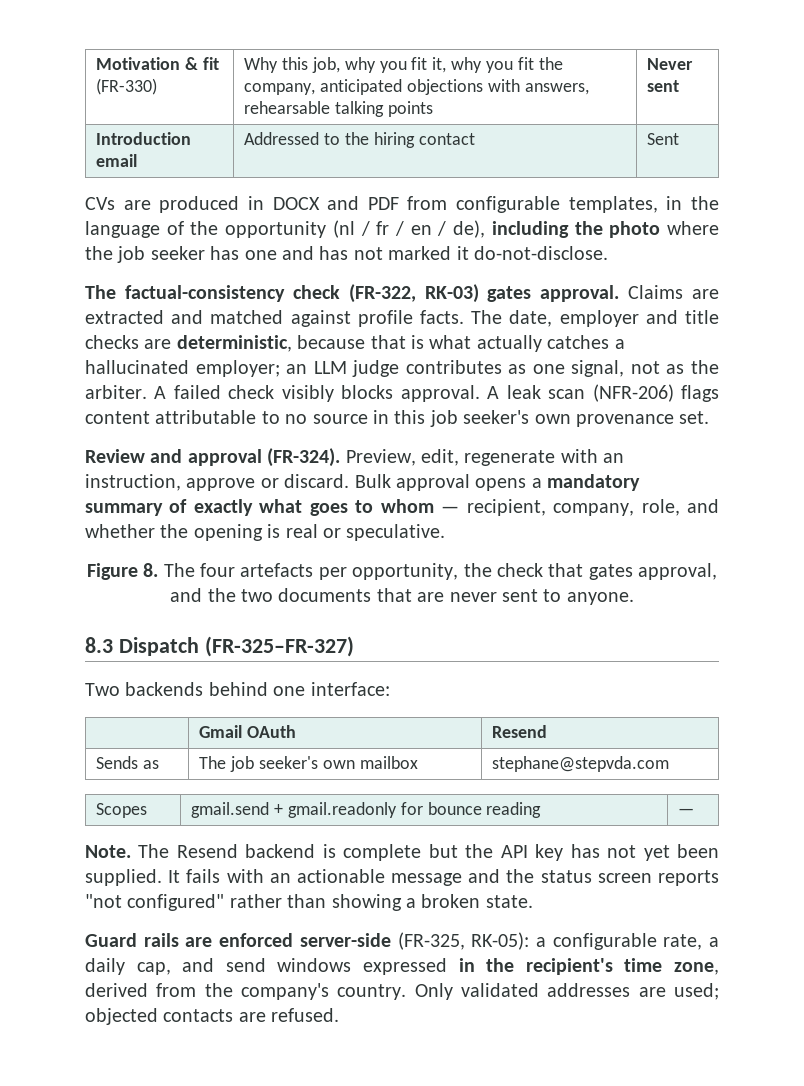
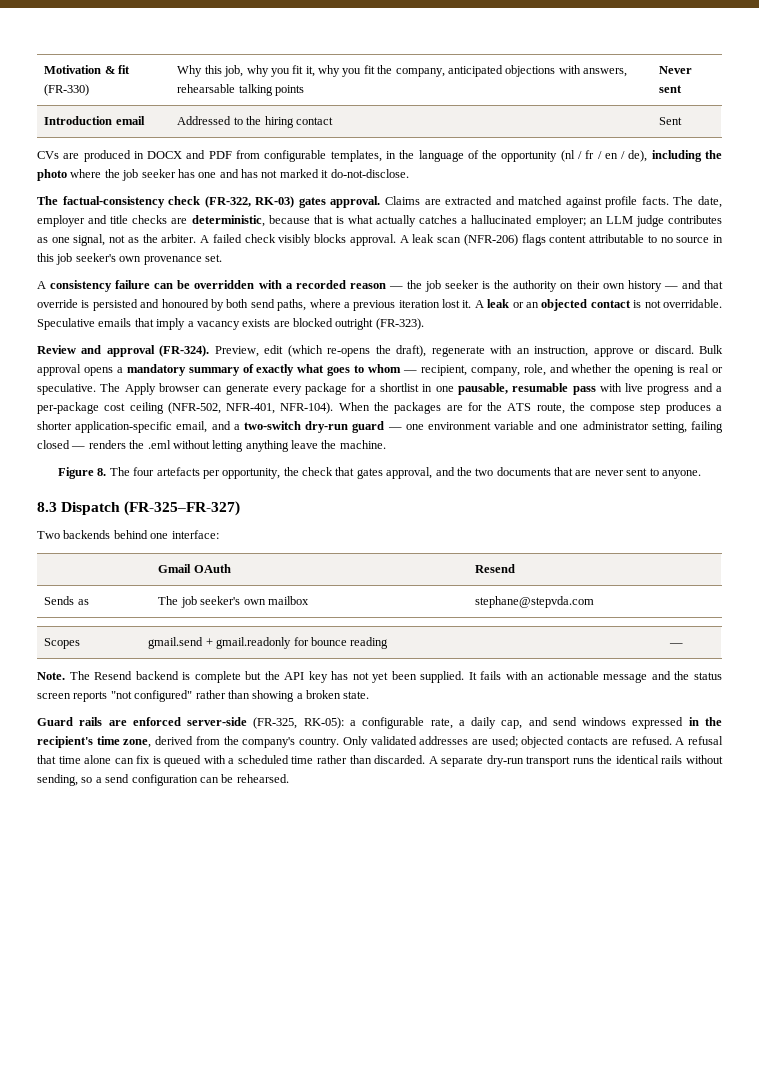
(710, 417) none -> [37,280,723,292] [37,299,722,311] [37,318,424,330] // A consistency failure can be overridden with a recorded reason — the job seeker is the authority on their own history — and that override is persisted and honoured by both send paths, where a previous iteration lost it. A leak or an objected contact is not overridable. Speculative emails that imply a vacancy exists are blocked outright (FR-323).
[421,449,459,466] edit, -> [264,345,427,357] edit (which re-opens the draft),
(446, 532) none -> [100,383,722,395] [37,402,723,414] [37,421,723,433] [37,440,386,452] The Apply browser can generate every package for a shortlist in one pausable, resumable pass with live progress and a per-package cost ceiling (NFR-502, NFR-401, NFR-104). When the packages are for the ATS route, the compose step produces a shorter application-specific email, and a two-switch dry-run guard — one environment variable and one administrator setting, failing closed — renders the .eml without letting anything leave the machine.
(340, 1015) none -> [675,736,723,745] [37,755,723,767] [37,774,289,786] A refusal that time alone can fix is queued with a scheduled time rather than discarded. A separate dry-run transport runs the identical rails without sending, so a send configuration can be rehearsed.

